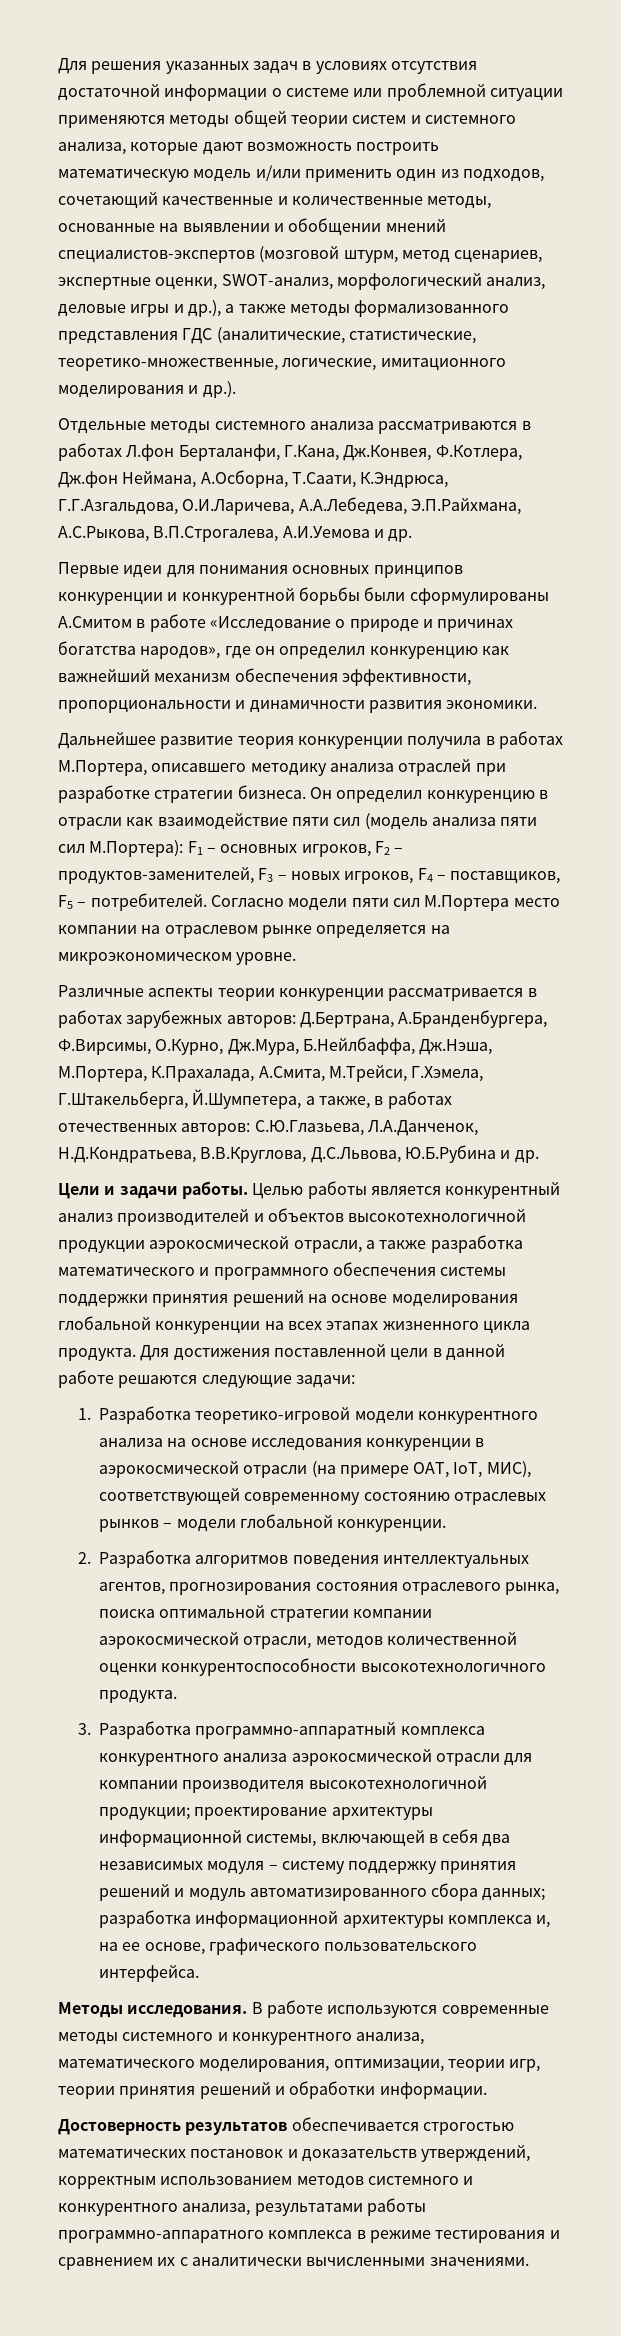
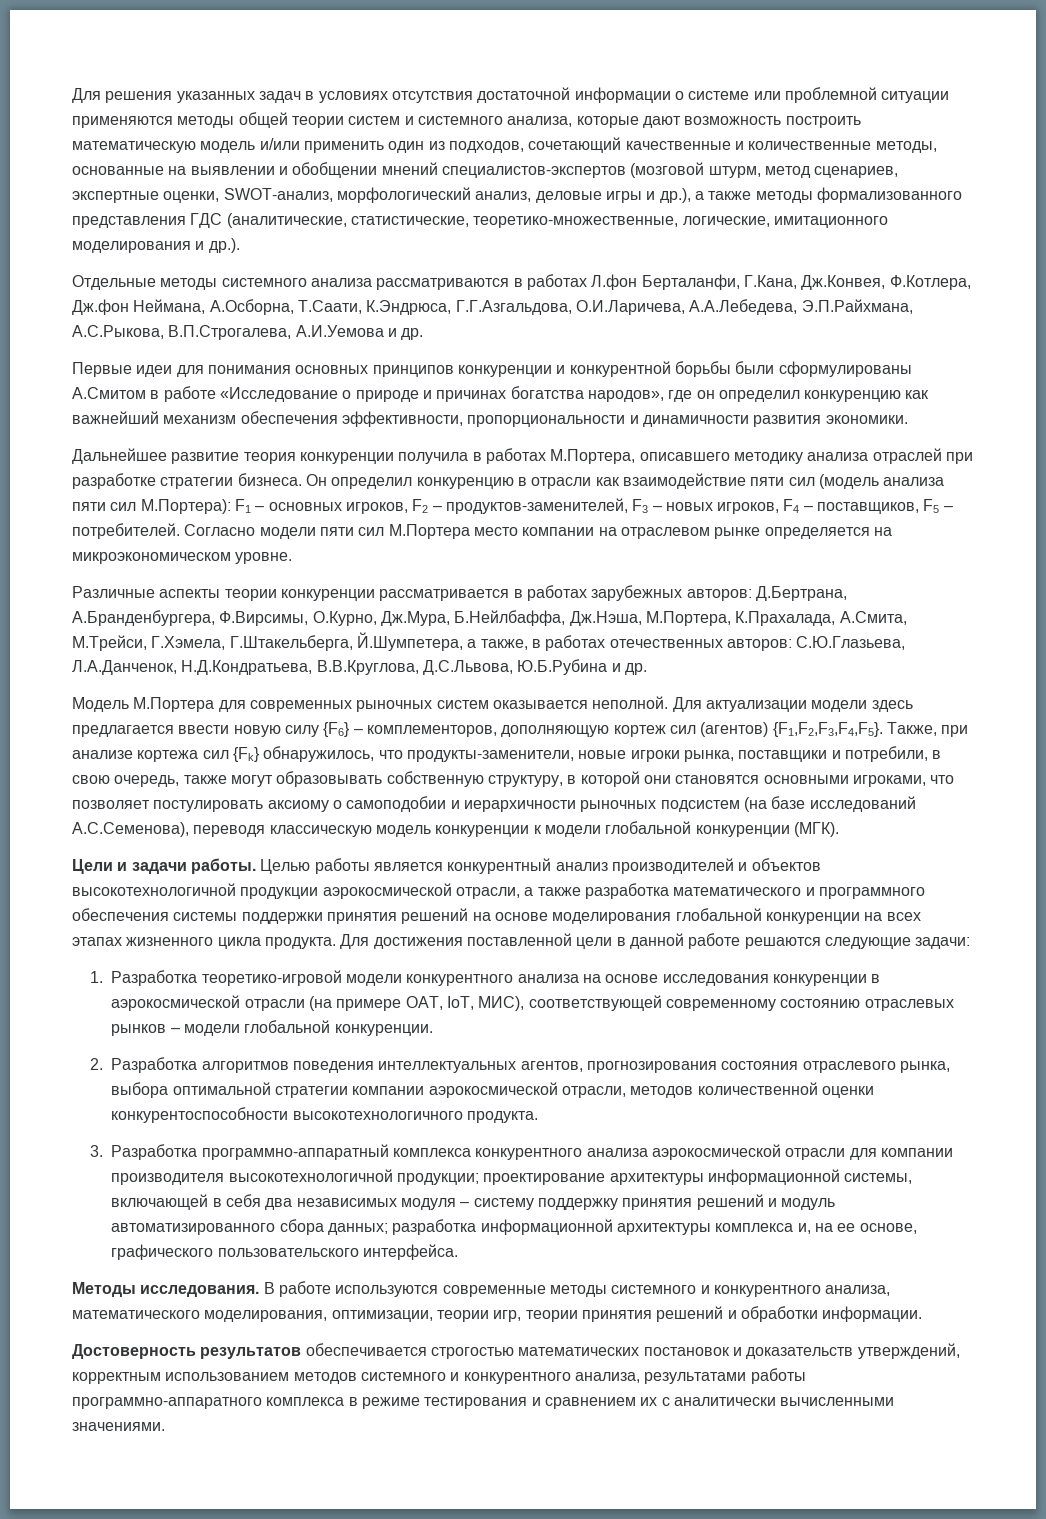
(539, 1156) none -> [72,696,913,712] [72,722,969,737] [72,746,942,762] [72,771,955,787] [72,796,916,812] [72,821,839,837] // Модель М.Портера для современных рыночных систем оказывается неполной. Для актуализации модели здесь предлагается ввести новую силу {F6} – комплементоров, дополняющую кортеж сил (агентов) {F1,F2,F3,F4,F5}. Также, при анализе кортежа сил {Fk} обнаружилось, что продукты-заменители, новые игроки рынка, поставщики и потребили, в свою очередь, также могут образовывать собственную структуру, в которой они становятся основными игроками, что позволяет постулировать аксиому о самоподобии и иерархичности рыночных подсистем (на базе исследований А.С.Семенова), переводя классическую модель конкуренции к модели глобальной конкуренции (МГК).
[98,1609,155,1618] поиска -> [111,1082,169,1098] выбора

